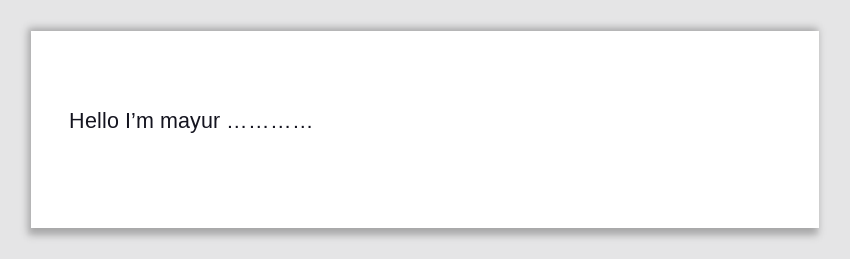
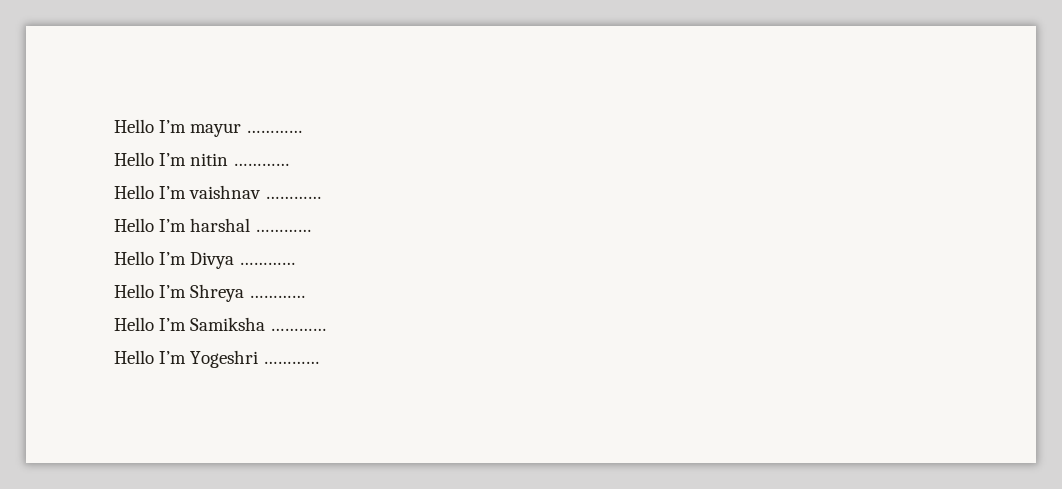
(314, 126) none -> [114,152,290,166] [114,185,322,199] [114,218,312,232] [114,251,296,269] [114,284,306,302] [114,317,327,331] [114,350,320,368] // Hello I’m nitin ………… // Hello I’m vaishnav ………… // Hello I’m harshal ………… // Hello I’m Divya ………… // Hello I’m Shreya ………… // Hello I’m Samiksha ………… // Hello I’m Yogeshri …………

